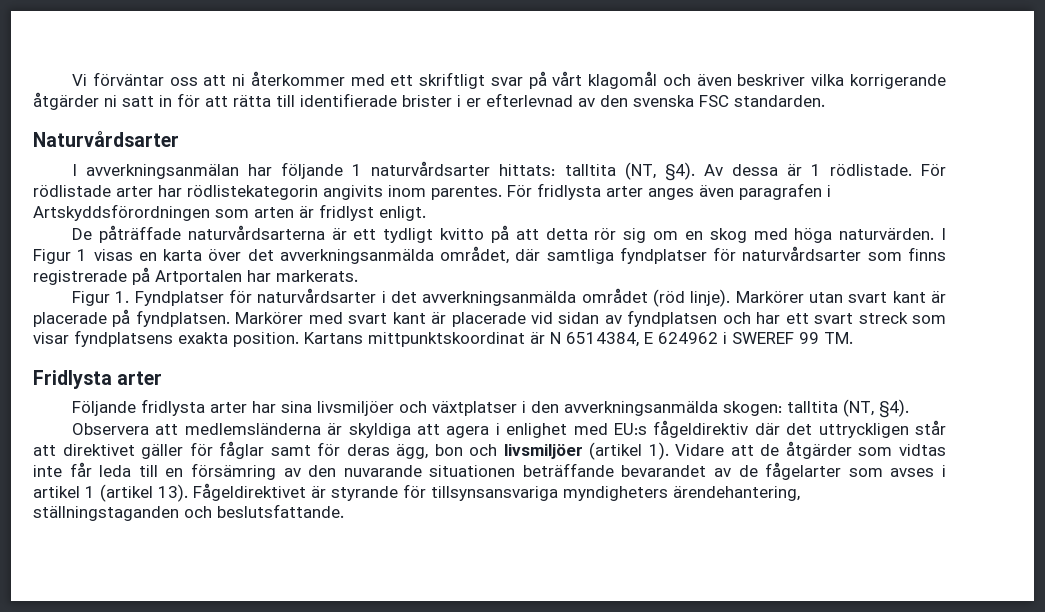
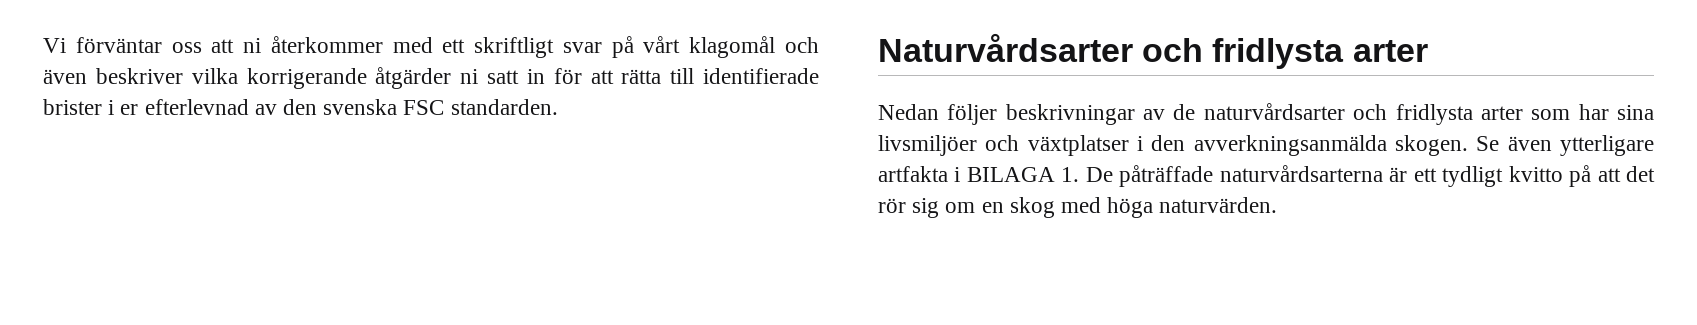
[72,161,947,181] [33,183,831,200] [33,204,426,221] // I avverkningsanmälan har följande 1 naturvårdsarter hittats: talltita (NT, §4). Av dessa är 1 rödlistade. För rödlistade arter har rödlistekategorin angivits inom parentes. För fridlysta arter anges även paragrafen i Artskyddsförordningen som arten är fridlyst enligt. // -> [1142,38,1428,69] [878,103,1654,125] [878,135,1654,156] [878,166,1080,182] och fridlysta arter // Nedan följer beskrivningar av de naturvårdsarter och fridlysta arter som har sina livsmiljöer och växtplatser i den avverkningsanmälda skogen. Se även ytterligare artfakta i BILAGA 1.
[545,228,588,240] detta -> [1626,166,1655,182] det
[940,228,946,240] [33,246,946,264] [33,267,358,285] [72,288,947,307] [33,309,947,327] [33,330,853,347] [33,370,163,389] [72,399,910,418] [72,420,946,438] [33,441,946,460] [33,462,947,480] [33,483,800,502] [33,504,344,521] I Figur 1 visas en karta över det avverkningsanmälda området, där samtliga fyndplatser för naturvårdsarter som finns registrerade på Artportalen har markerats. // Figur 1. Fyndplatser för naturvårdsarter i det avverkningsanmälda området (röd linje). Markörer utan svart kant är placerade på fyndplatsen. Markörer med svart kant är placerade vid sidan av fyndplatsen och har ett svart streck som visar fyndplatsens exakta position. Kartans mittpunktskoordinat är N 6514384, E 624962 i SWEREF 99 TM. // Fridlysta arter // Följande fridlysta arter har sina livsmiljöer och växtplatser i den avverkningsanmälda skogen: talltita (NT, §4). // Observera att medlemsländerna är skyldiga att agera i enlighet med EU:s fågeldirektiv där det uttryckligen står att direktivet gäller för fåglar samt för deras ägg, bon och livsmiljöer (artikel 1). Vidare att de åtgärder som vidtas inte får leda till en försämring av den nuvarande situationen beträffande bevarandet av de fågelarter som avses i artikel 1 (artikel 13). Fågeldirektivet är styrande för tillsynsansvariga myndigheters ärendehantering, ställningstaganden och beslutsfattande. -> (1278, 205) none

